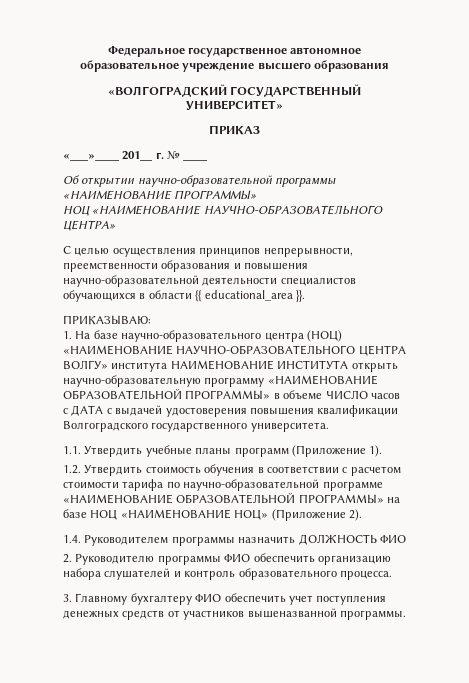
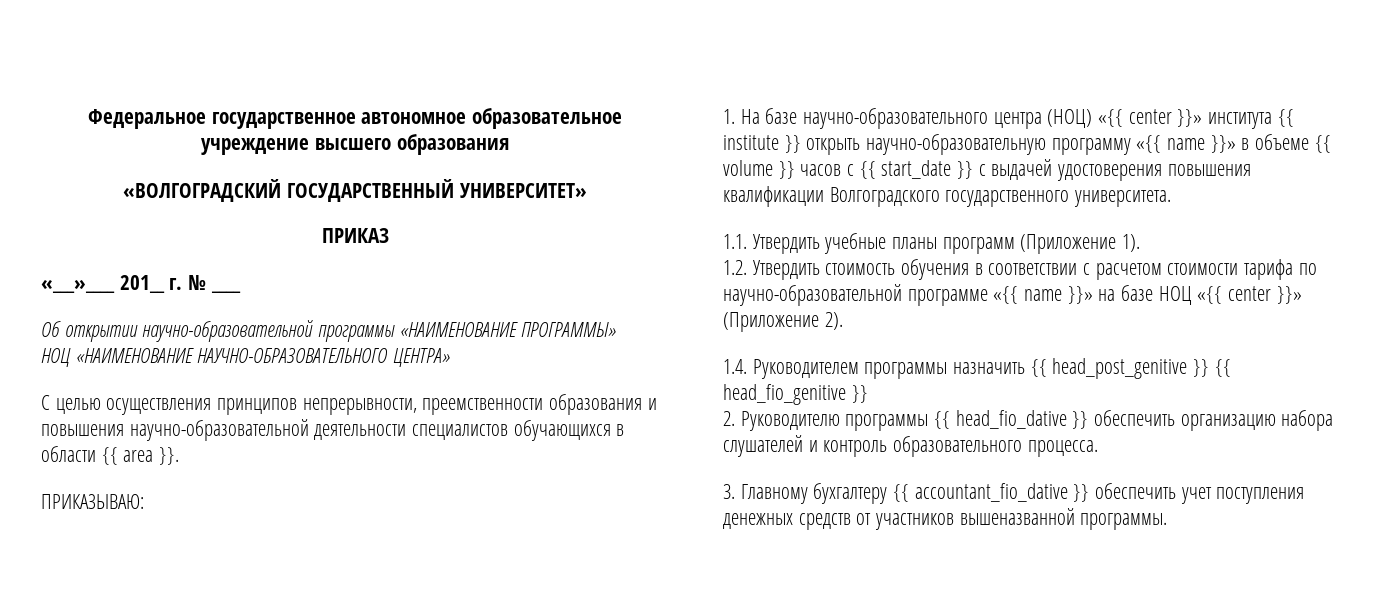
[204,290,293,301] educational_area -> [123,450,154,462] area
[63,345,406,356] [63,360,398,372] [63,375,378,387] [63,389,400,400] [63,405,104,416] «НАИМЕНОВАНИЕ НАУЧНО-ОБРАЗОВАТЕЛЬНОГО ЦЕНТРА ВОЛГУ» института НАИМЕНОВАНИЕ ИНСТИТУТА открыть научно-образовательную программу «НАИМЕНОВАНИЕ ОБРАЗОВАТЕЛЬНОЙ ПРОГРАММЫ» в объеме ЧИСЛО часов с ДАТА -> [1098,109,1294,129] [723,134,1331,155] [723,160,974,179] «{{ center }}» института {{ institute }} открыть научно-образовательную программу «{{ name }}» в объеме {{ volume }} часов с {{ start_date }}
[63,493,401,504] [63,509,269,520] «НАИМЕНОВАНИЕ ОБРАЗОВАТЕЛЬНОЙ ПРОГРАММЫ» на базе НОЦ «НАИМЕНОВАНИЕ НОЦ» -> [993,285,1302,305] «{{ name }}» на базе НОЦ «{{ center }}»
[298,534,406,545] ДОЛЖНОСТЬ ФИО -> [1030,358,1231,379] [723,384,868,405] {{ head_post_genitive }} {{ head_fio_genitive }}
[224,554,251,562] ФИО -> [934,410,1089,429] {{ head_fio_dative }}
[195,594,222,602] ФИО -> [893,483,1090,502] {{ accountant_fio_dative }}

